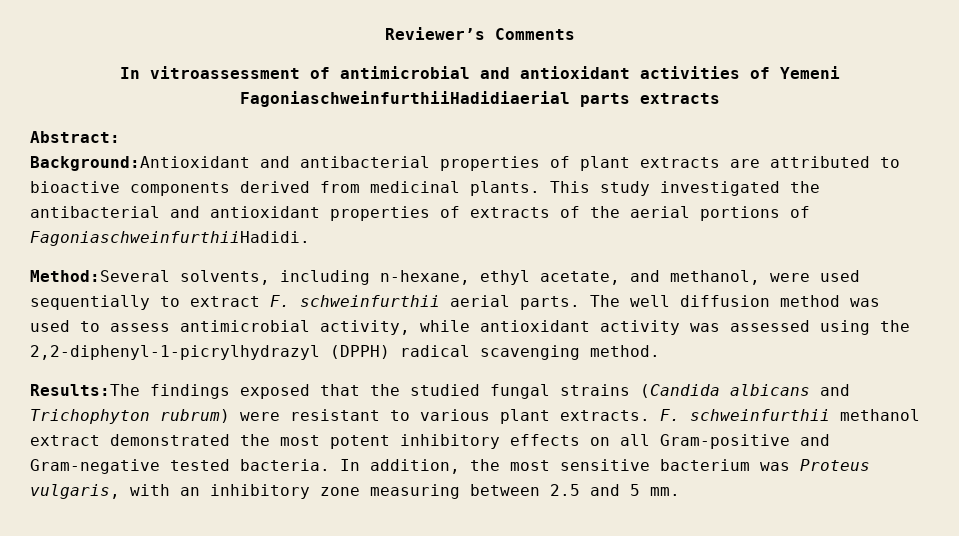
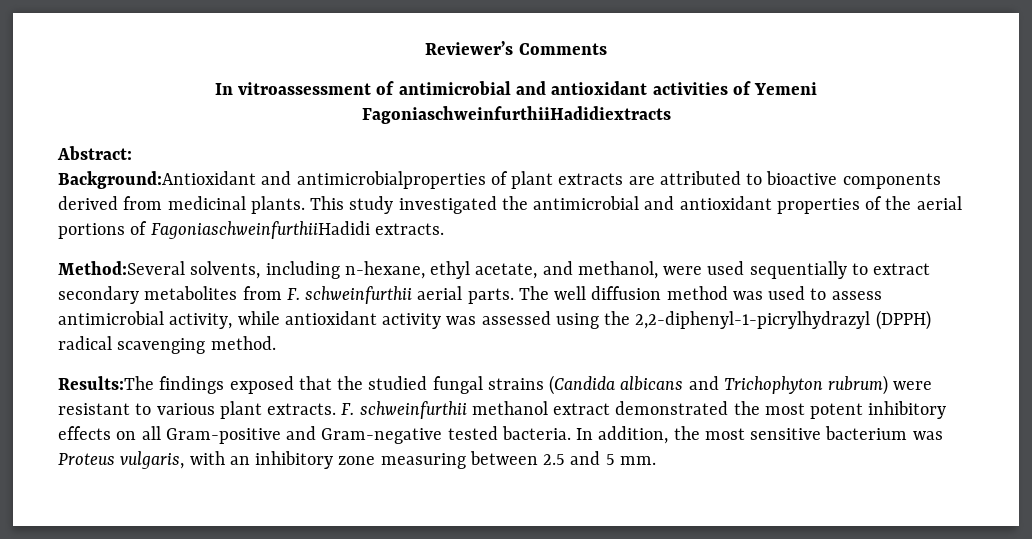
[239,91,720,107] FagoniaschweinfurthiiHadidiaerial parts extracts -> [361,106,671,124] FagoniaschweinfurthiiHadidiextracts
[300,156,540,171] antibacterial properties -> [296,171,486,189] antimicrobialproperties
[30,206,160,218] antibacterial -> [533,196,640,210] antimicrobial
[470,206,580,218] extracts of -> (883, 203) none
[30,231,310,246] FagoniaschweinfurthiiHadidi. -> [150,221,444,239] FagoniaschweinfurthiiHadidi extracts.
(260, 301) none -> [58,286,282,304] secondary metabolites from

